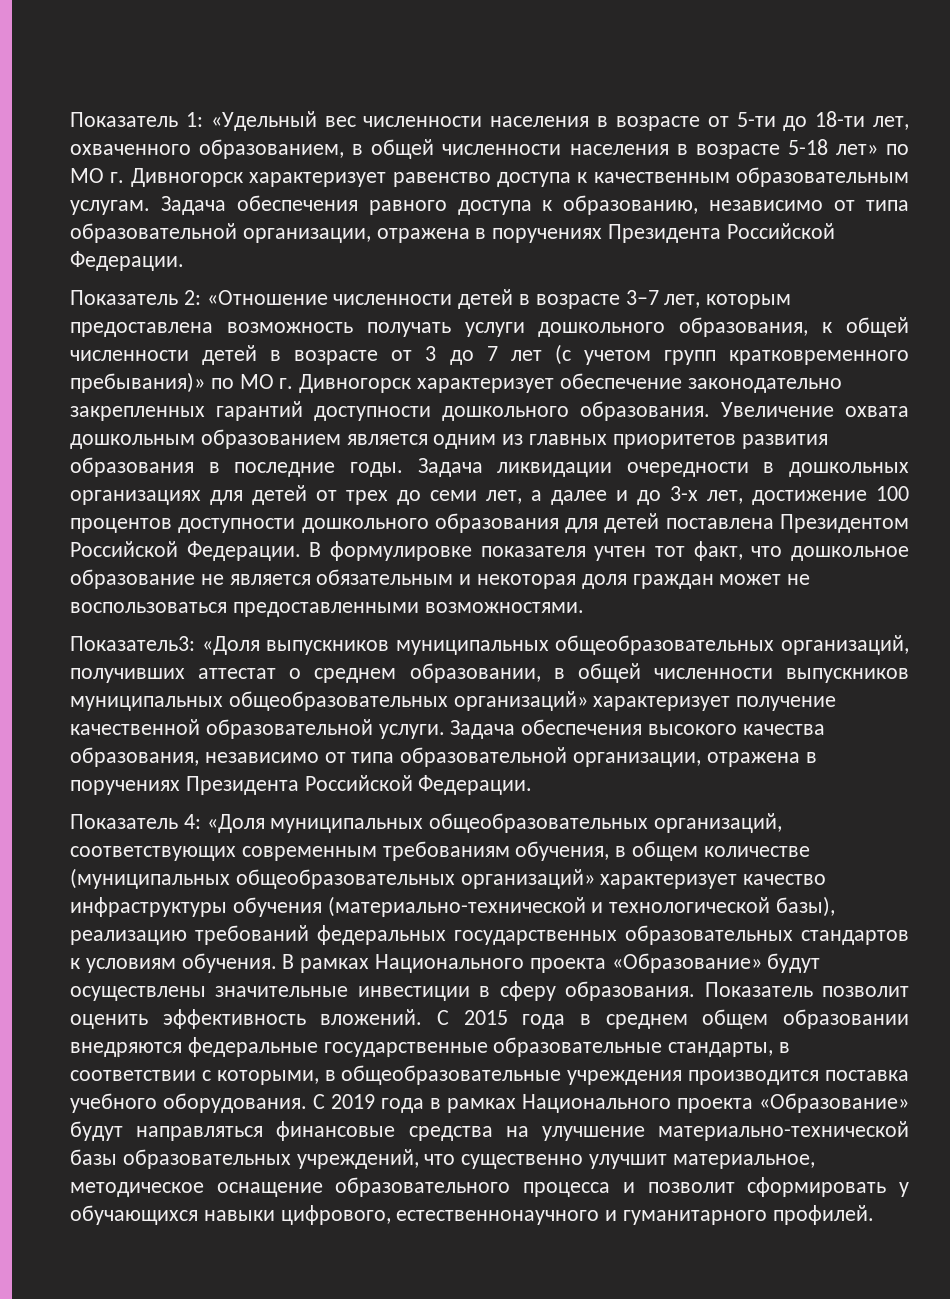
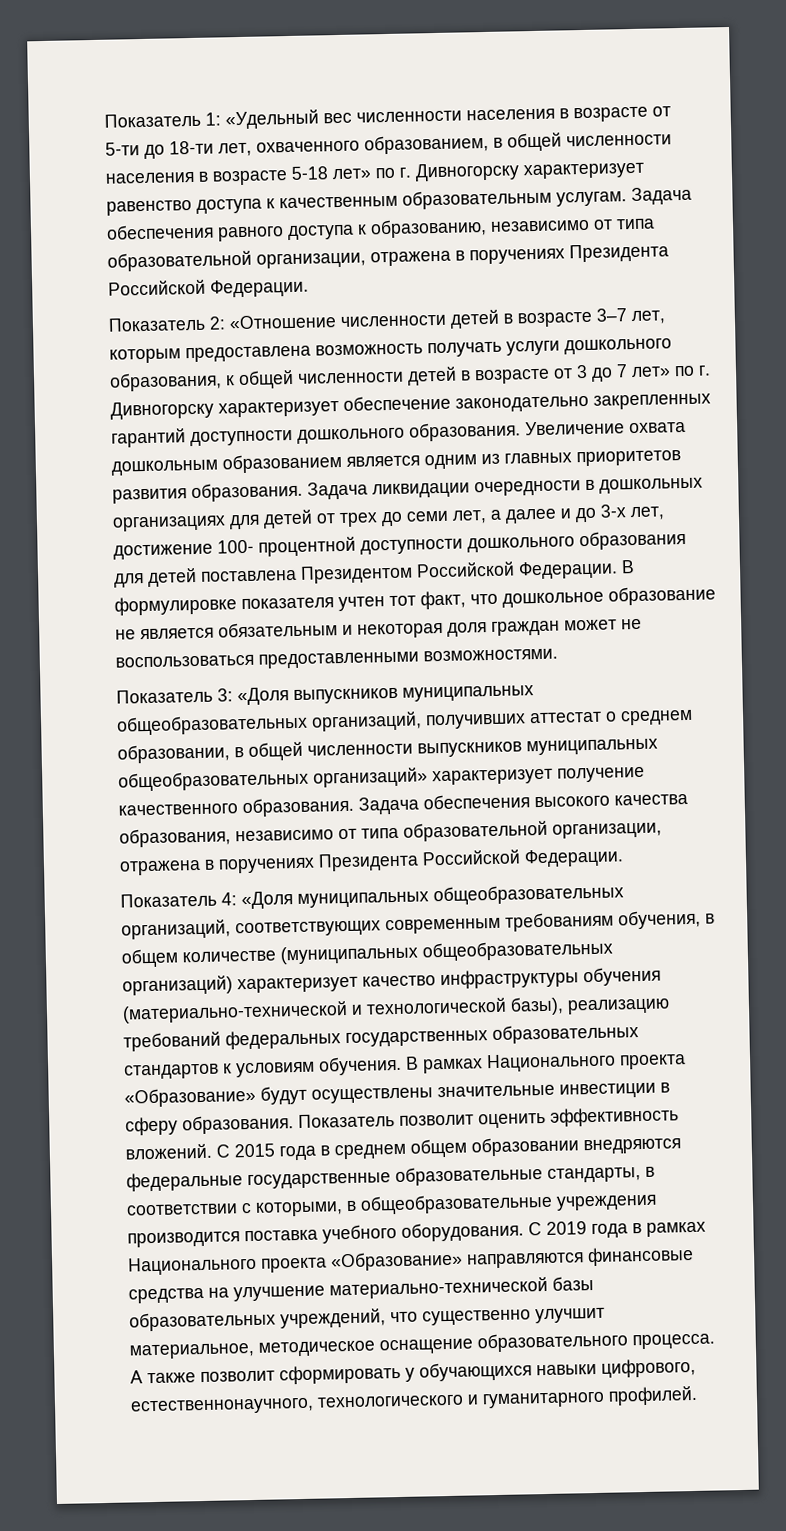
[70,168,243,187] МО г. Дивногорск -> [399,162,520,182] г. Дивногорску
[510,344,909,365] [70,372,412,393] лет (с учетом групп кратковременного пребывания)» по МО г. Дивногорск -> [631,365,711,378] [110,400,214,420] лет» по г. Дивногорску
[70,457,403,477] образования в последние годы. -> [191,481,303,503] образования.
[876,486,909,501] [70,518,172,533] 100 процентов -> [217,536,356,557] 100- процентной
[70,636,195,651] Показатель3: -> [116,688,233,704] Показатель 3:
[70,719,445,739] качественной образовательной услуги. -> [118,796,354,818] качественного образования.
[460,869,595,889] организаций» -> [122,975,233,996] организаций)
[70,1121,264,1141] будут направляться -> [467,1252,584,1269] направляются
[523,1182,635,1197] процесса и -> [632,1333,715,1350] [130,1370,196,1384] процесса. А также
[396,1210,600,1225] естественнонаучного -> [130,1394,464,1416] естественнонаучного, технологического

